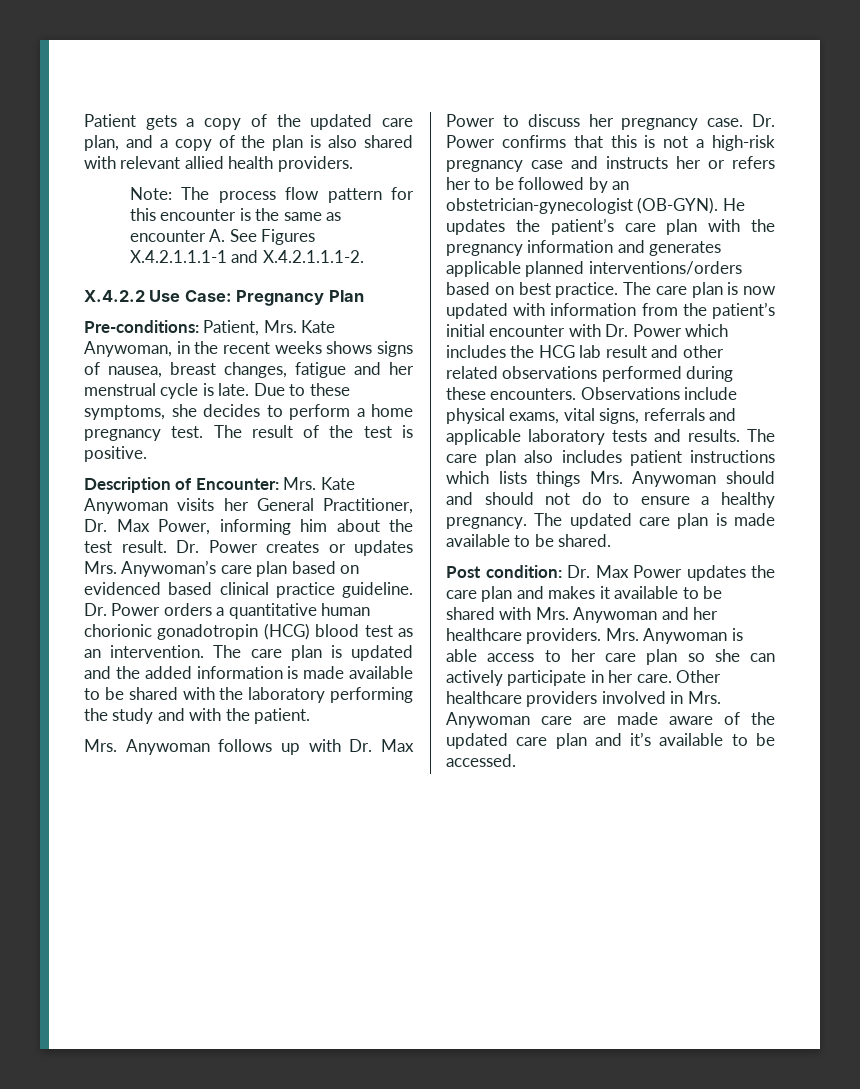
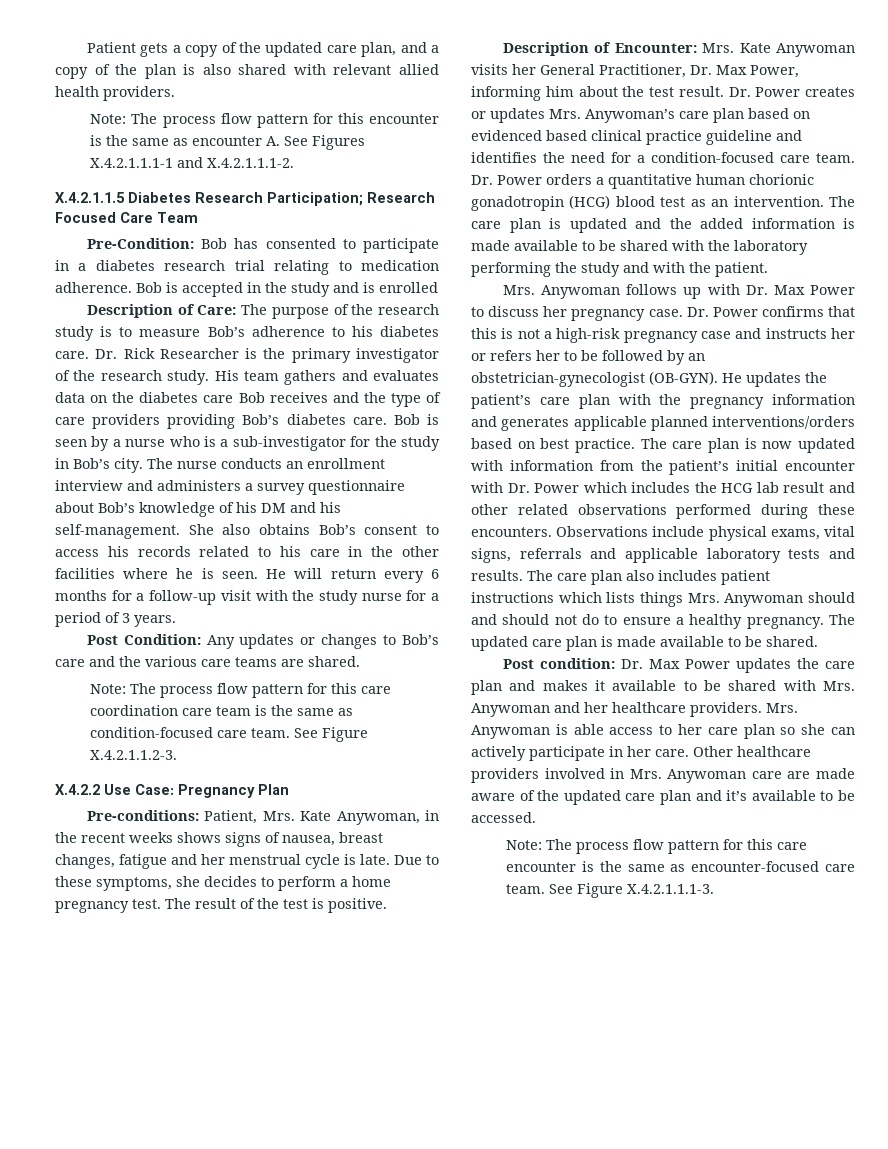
(364, 256) none -> [55,192,435,206] [55,212,198,223] [86,238,439,253] [55,260,439,275] [55,282,438,297] [86,304,440,319] [55,326,439,341] [55,348,439,363] [55,370,439,385] [55,392,442,407] [55,414,440,429] [55,436,440,451] [55,458,385,473] [55,480,405,495] [55,502,341,517] [55,524,439,539] [55,546,439,557] [55,568,440,583] [55,590,439,605] [55,612,176,627] [86,634,439,649] [55,656,360,667] [90,683,392,698] [90,705,354,716] [90,727,369,742] [90,750,178,760] // X.4.2.1.1.5 Diabetes Research Participation; Research Focused Care Team // Pre-Condition: Bob has consented to participate in a diabetes research trial relating to medication adherence. Bob is accepted in the study and is enrolled // Description of Care: The purpose of the research study is to measure Bob’s adherence to his diabetes care. Dr. Rick Researcher is the primary investigator of the research study. His team gathers and evaluates data on the diabetes care Bob receives and the type of care providers providing Bob’s diabetes care. Bob is seen by a nurse who is a sub-investigator for the study in Bob’s city. The nurse conducts an enrollment interview and administers a survey questionnaire about Bob’s knowledge of his DM and his self-management. She also obtains Bob’s consent to access his records related to his care in the other facilities where he is seen. He will return every 6 months for a follow-up visit with the study nurse for a period of 3 years. // Post Condition: Any updates or changes to Bob’s care and the various care teams are shared. // Note: The process flow pattern for this care coordination care team is the same as condition-focused care team. See Figure X.4.2.1.1.2-3.
[342,582,413,598] guideline. -> [706,130,802,145] [471,152,855,163] guideline and identifies the need for a condition-focused care team.
(516, 760) none -> [506,839,808,854] [506,861,855,872] [506,883,715,898] // Note: The process flow pattern for this care encounter is the same as encounter-focused care team. See Figure X.4.2.1.1.1-3.

